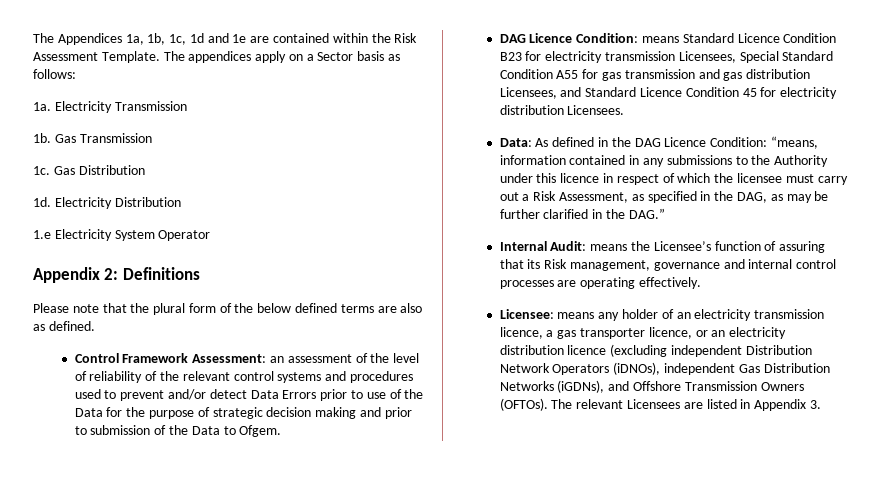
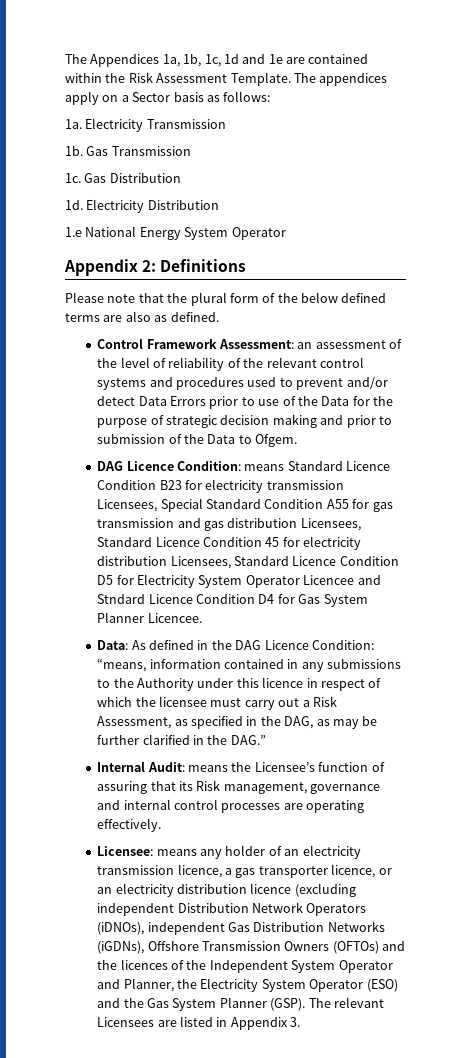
[54,229,112,241] Electricity -> [85,226,181,240] National Energy
[560,87,582,97] and -> (361, 524) none
[567,105,625,115] Licensees. -> [170,556,399,569] [97,574,381,588] [97,594,368,607] [97,612,202,623] Licensees, Standard Licence Condition D5 for Electricity System Operator Licencee and Stndard Licence Condition D4 for Gas System Planner Licencee.
[608,381,630,391] and -> (145, 947) none
[499,398,548,411] (OFTOs). -> [332,941,406,954] [97,959,393,973] [97,978,398,992] [97,997,306,1011] (OFTOs) and the licences of the Independent System Operator and Planner, the Electricity System Operator (ESO) and the Gas System Planner (GSP).

